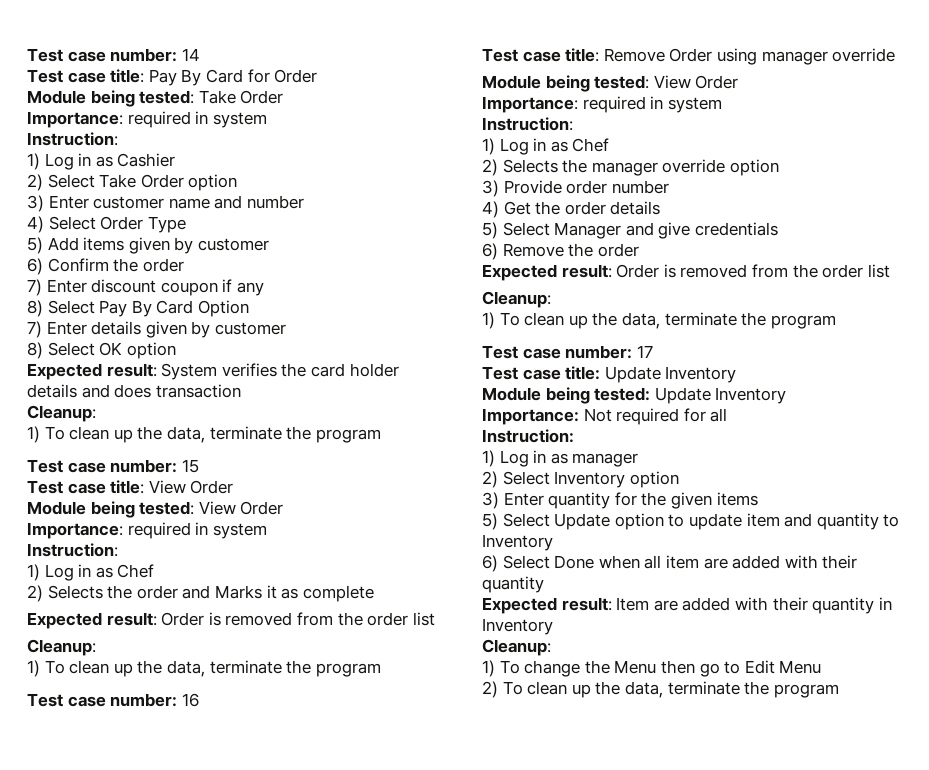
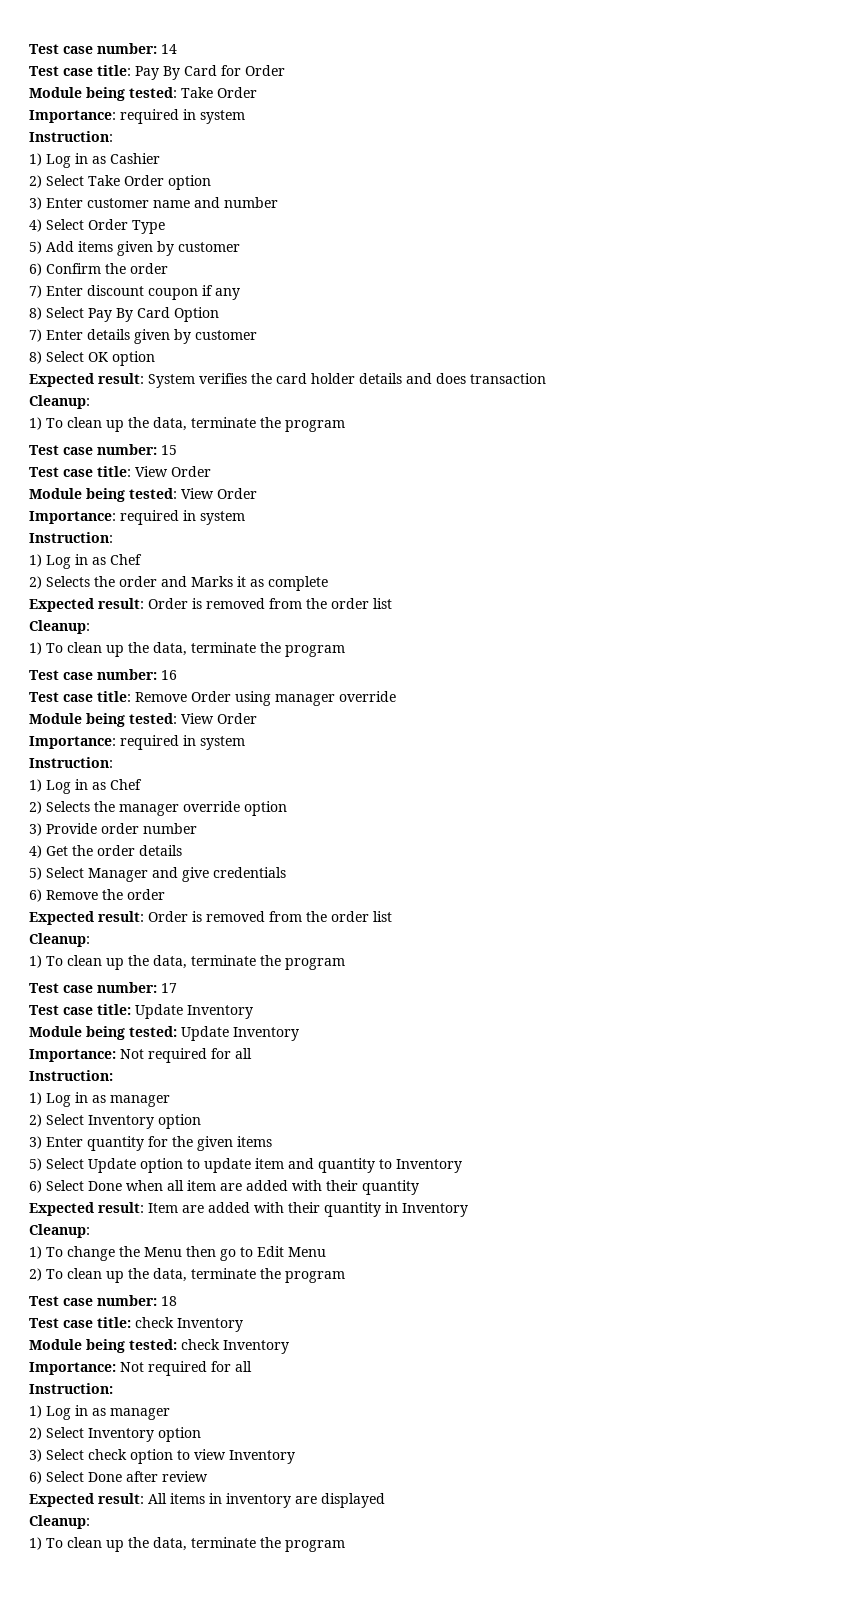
(839, 691) none -> [29,1295,177,1306] [29,1317,243,1332] [29,1339,289,1354] [29,1361,252,1376] [29,1383,113,1394] [29,1405,170,1420] [29,1427,201,1442] [29,1449,295,1464] [29,1471,208,1484] [29,1493,385,1508] [29,1515,90,1529] [29,1537,345,1552] // Test case number: 18 // Test case title: check Inventory // Module being tested: check Inventory // Importance: Not required for all // Instruction: // 1) Log in as manager // 2) Select Inventory option // 3) Select check option to view Inventory // 6) Select Done after review // Expected result: All items in inventory are displayed // Cleanup: // 1) To clean up the data, terminate the program

